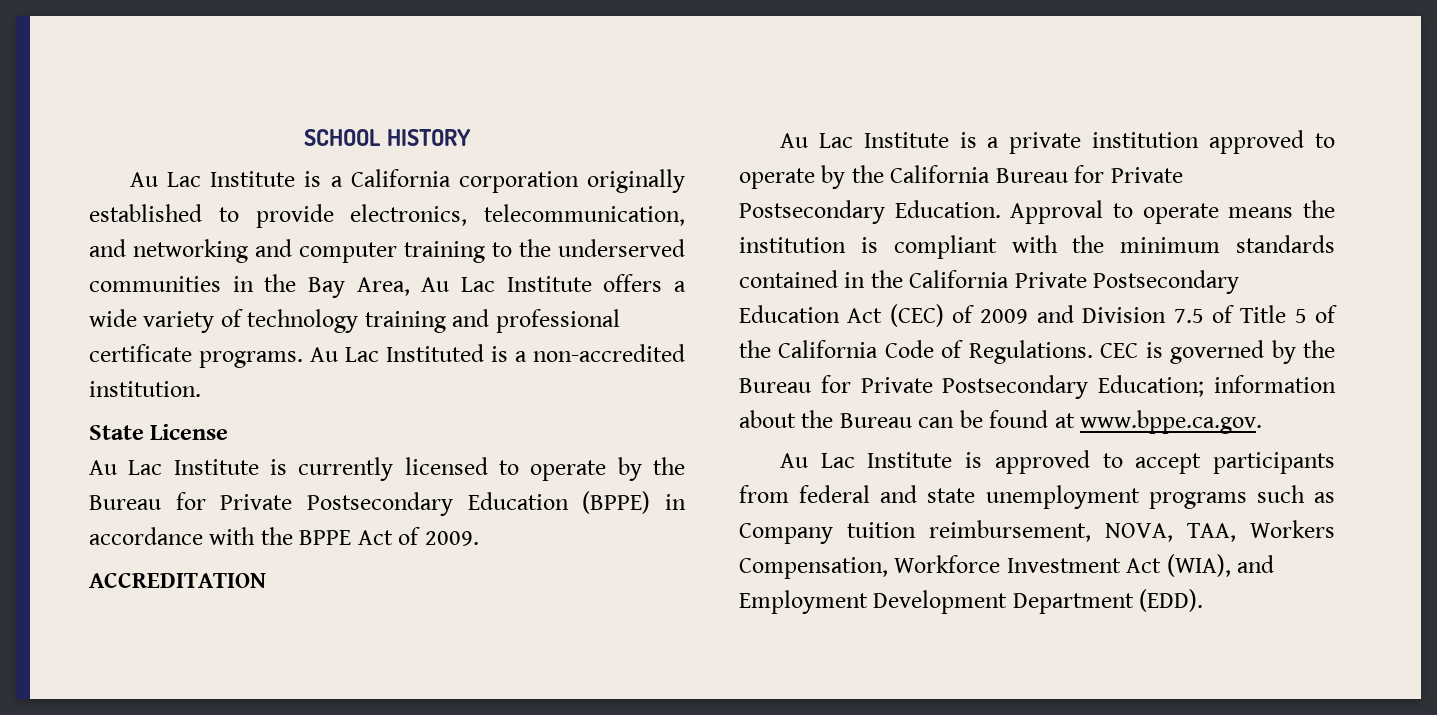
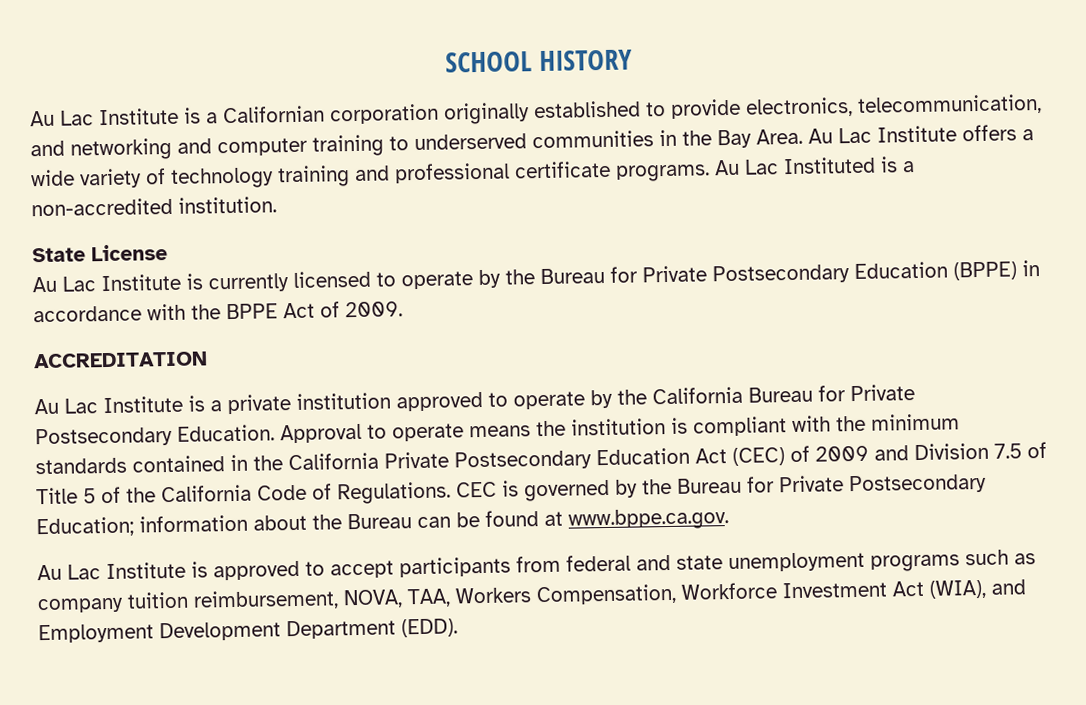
[350,169,451,187] California -> [223,105,325,124] Californian
[519,239,551,257] the -> (409, 143) none
[356,277,410,296] Area, -> [756,128,803,145] Area.
[739,523,833,544] Company -> [37,597,124,614] company

